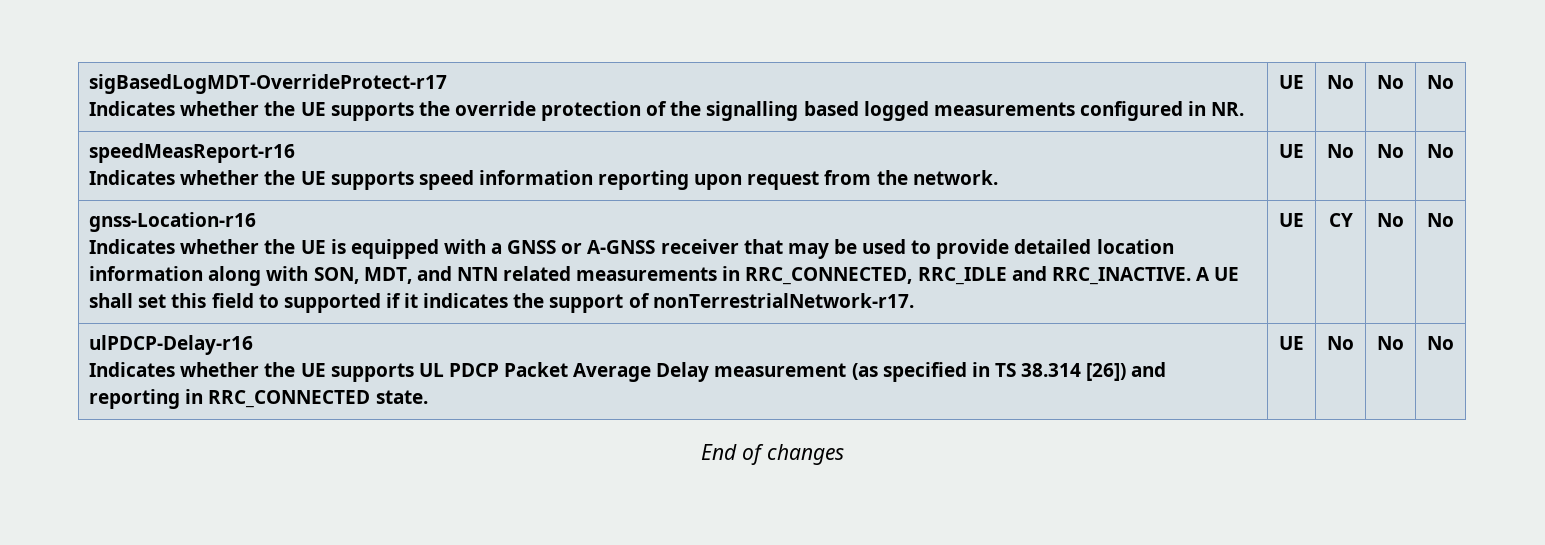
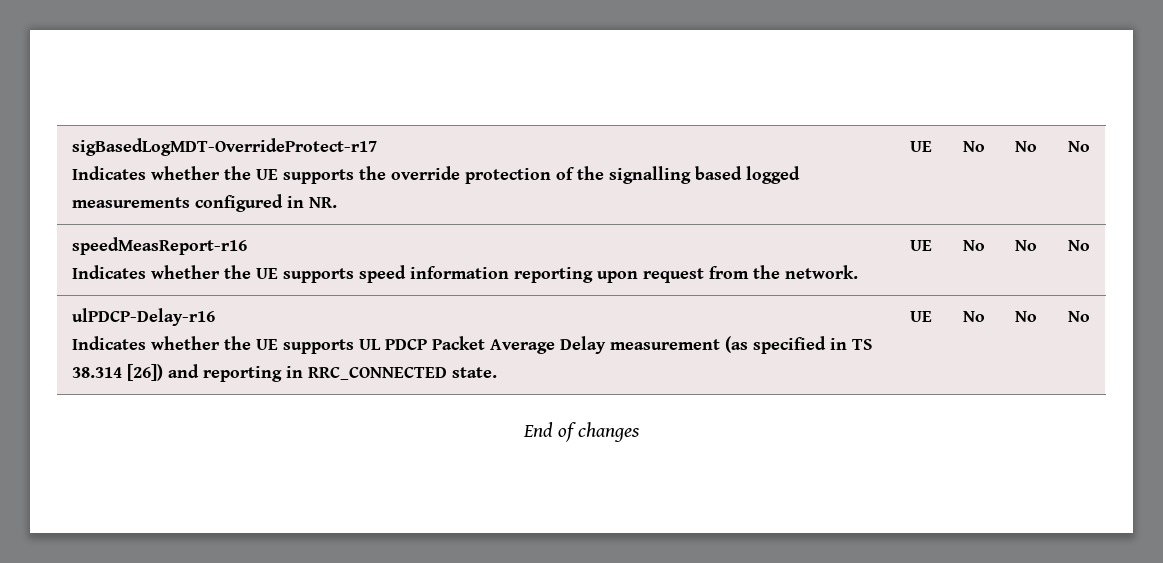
[89,212,257,232] [89,239,1174,259] [89,266,1240,286] [89,293,914,313] [1279,213,1304,227] [1328,213,1353,227] [1377,213,1404,227] [1427,213,1454,227] // gnss-Location-r16 // Indicates whether the UE is equipped with a GNSS or A-GNSS receiver that may be used to provide detailed location information along with SON, MDT, and NTN related measurements in RRC_CONNECTED, RRC_IDLE and RRC_INACTIVE. A UE shall set this field to supported if it indicates the support of nonTerrestrialNetwork-r17. | UE | CY | No | No -> (1090, 245) none

